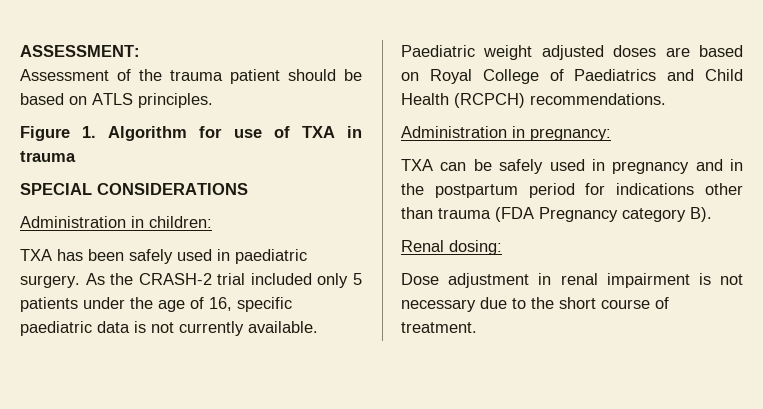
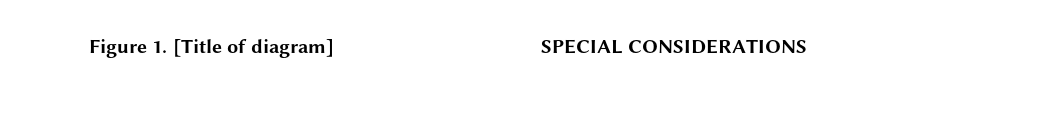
[20,45,140,57] [20,69,362,84] [20,93,213,108] [20,126,362,141] [20,151,76,162] [20,183,248,195] [20,216,212,228] [20,249,307,264] [20,273,362,288] [20,297,292,312] [20,321,318,336] [401,45,743,60] [401,69,743,84] [401,93,666,108] [401,126,611,141] [401,159,743,174] [401,183,743,198] [401,207,712,222] [401,240,502,255] [401,273,743,288] [401,297,669,312] [401,322,477,333] ASSESSMENT: // Assessment of the trauma patient should be based on ATLS principles. // Figure 1. Algorithm for use of TXA in trauma // SPECIAL CONSIDERATIONS // Administration in children: // TXA has been safely used in paediatric surgery. As the CRASH-2 trial included only 5 patients under the age of 16, specific paediatric data is not currently available. Paediatric weight adjusted doses are based on Royal College of Paediatrics and Child Health (RCPCH) recommendations. // Administration in pregnancy: // TXA can be safely used in pregnancy and in the postpartum period for indications other than trauma (FDA Pregnancy category B). // Renal dosing: // Dose adjustment in renal impairment is not necessary due to the short course of treatment. -> [89,39,334,58] [541,39,808,54] Figure 1. [Title of diagram] // SPECIAL CONSIDERATIONS

